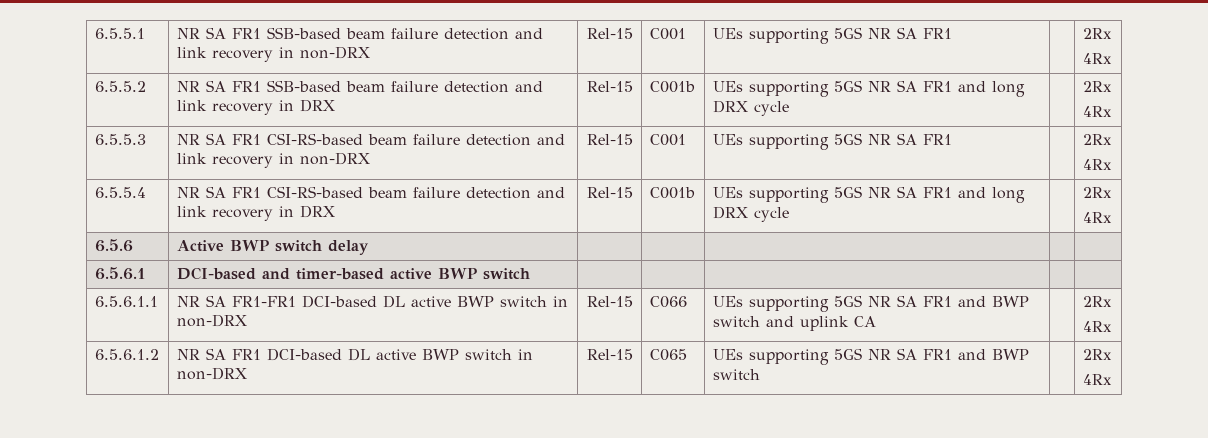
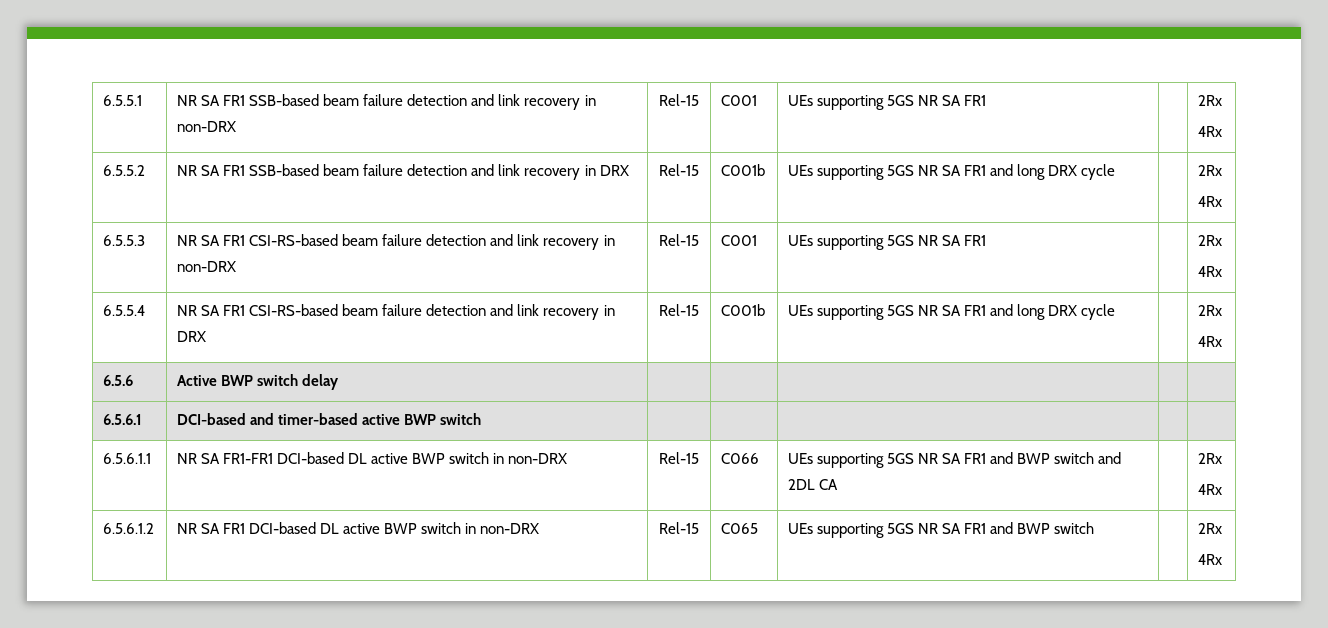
[799,316,849,331] uplink -> [788,479,816,490] 2DL

